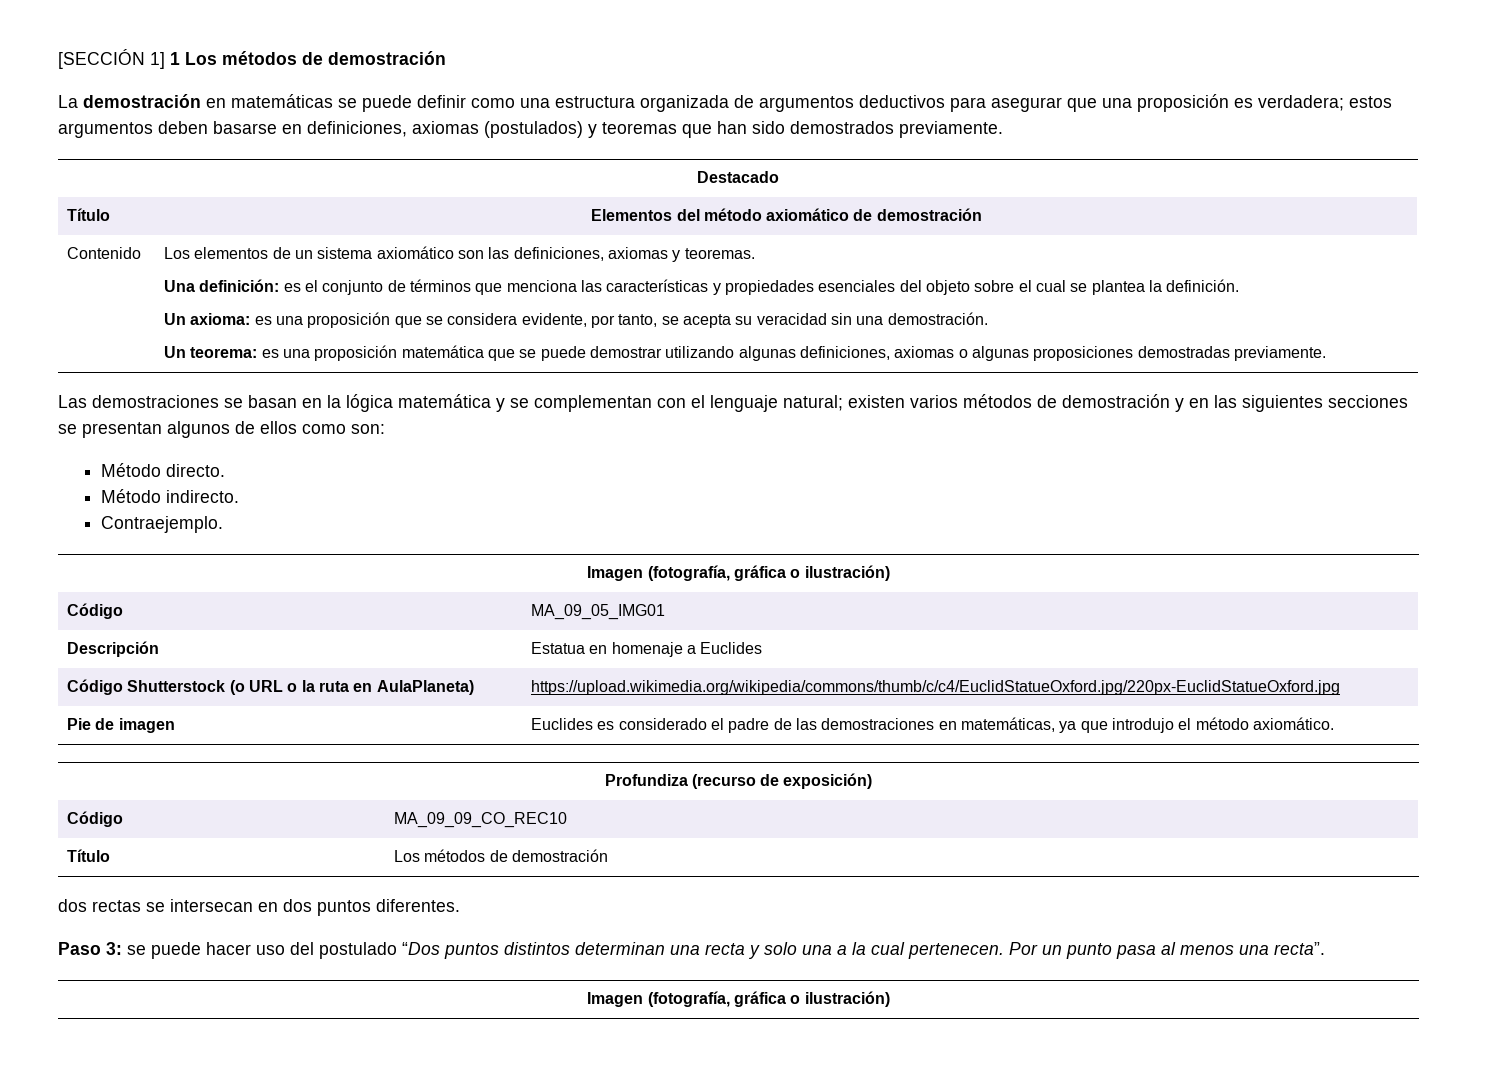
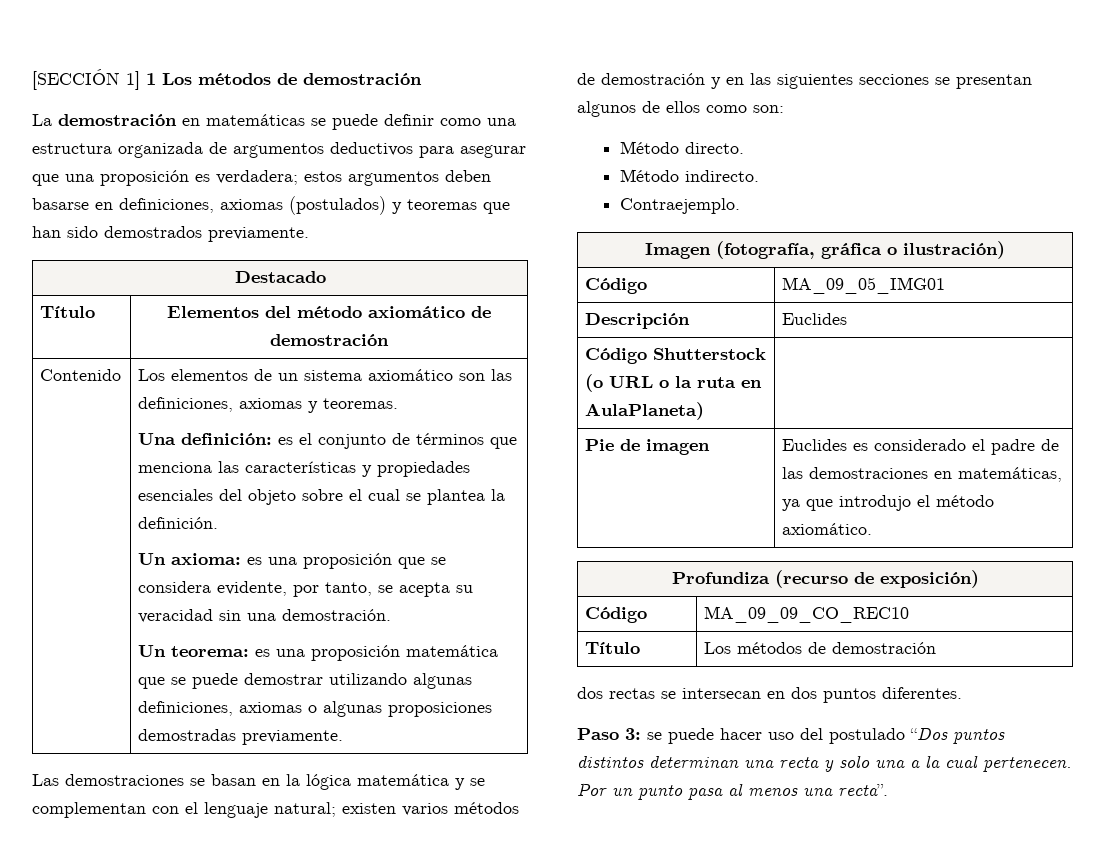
[531,642,697,657] Estatua en homenaje a -> (691, 321) none
[531,680,1341,695] https://upload.wikimedia.org/wikipedia/commons/thumb/c/c4/EuclidStatueOxford.jpg/220px-EuclidStatueOxford.jpg -> (705, 411) none
[587,991,890,1007] // Imagen (fotografía, gráfica o ilustración) -> (888, 790) none

